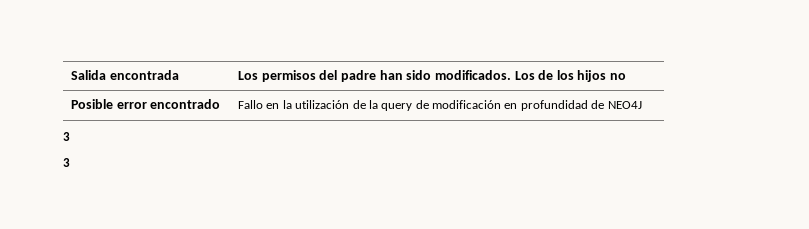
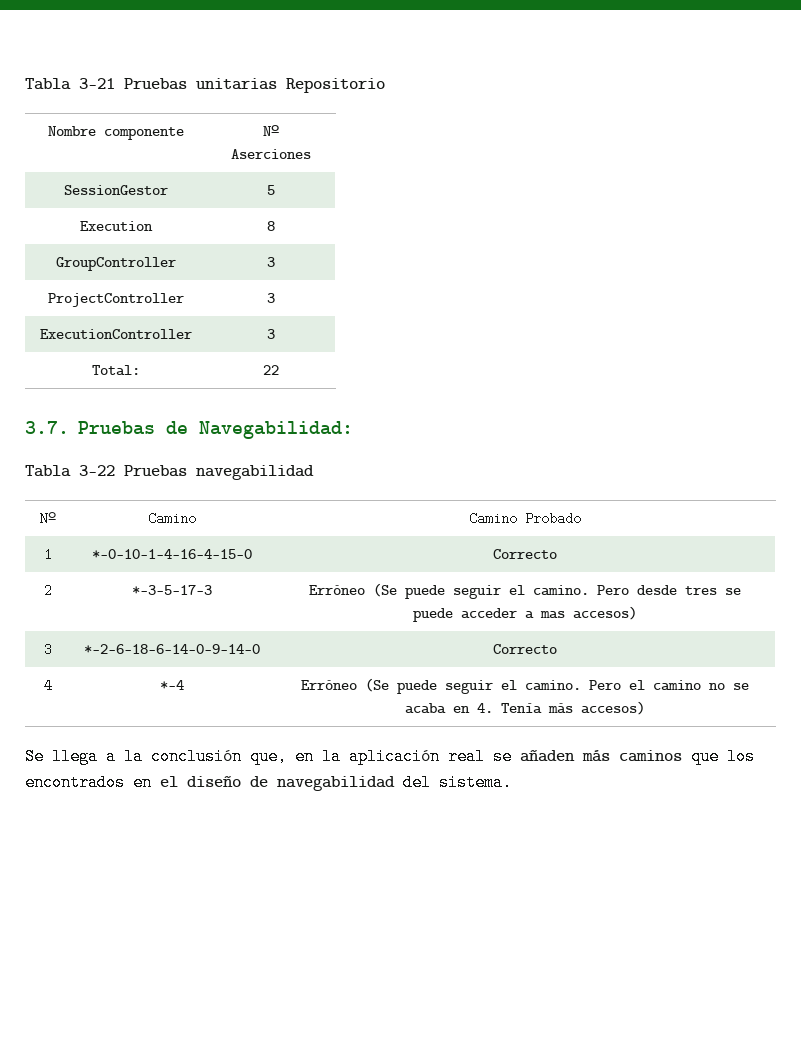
[71,70,179,80] [238,70,627,82] [71,99,221,109] [238,100,642,111] [63,132,70,141] [63,158,70,167] Salida encontrada | Los permisos del padre han sido modificados. Los de los hijos no // Posible error encontrado | Fallo en la utilización de la query de modificación en profundidad de NEO4J // 3 // 3 -> [25,78,385,93] [47,126,184,140] [262,125,279,136] [230,149,311,159] [63,185,168,195] [266,185,275,195] [79,221,153,231] [266,221,275,231] [55,257,176,271] [266,257,275,267] [47,293,184,307] [266,293,275,303] [39,329,192,339] [266,329,275,339] [91,365,140,376] [262,365,279,375] [25,421,353,439] [25,465,314,480] [39,512,56,525] [147,512,196,525] [468,512,581,525] [43,548,52,561] [91,549,252,559] [492,549,557,559] [43,584,52,597] [131,585,212,595] [308,583,741,599] [412,606,637,622] [43,643,52,656] [83,644,260,654] [492,644,557,654] [43,679,52,692] [159,680,184,690] [300,678,749,694] [404,701,645,715] [25,748,755,765] [25,774,512,791] Tabla 3-21 Pruebas unitarias Repositorio // Nombre componente | Nº Aserciones // SessionGestor | 5 // Execution | 8 // GroupController | 3 // ProjectController | 3 // ExecutionController | 3 // Total: | 22 // 3.7. Pruebas de Navegabilidad: // Tabla 3-22 Pruebas navegabilidad // Nº | Camino | Camino Probado // 1 | *-0-10-1-4-16-4-15-0 | Correcto // 2 | *-3-5-17-3 | Erróneo (Se puede seguir el camino. Pero desde tres se puede acceder a mas accesos) // 3 | *-2-6-18-6-14-0-9-14-0 | Correcto // 4 | *-4 | Erróneo (Se puede seguir el camino. Pero el camino no se acaba en 4. Tenía más accesos) // Se llega a la conclusión que, en la aplicación real se añaden más caminos que los encontrados en el diseño de navegabilidad del sistema.

